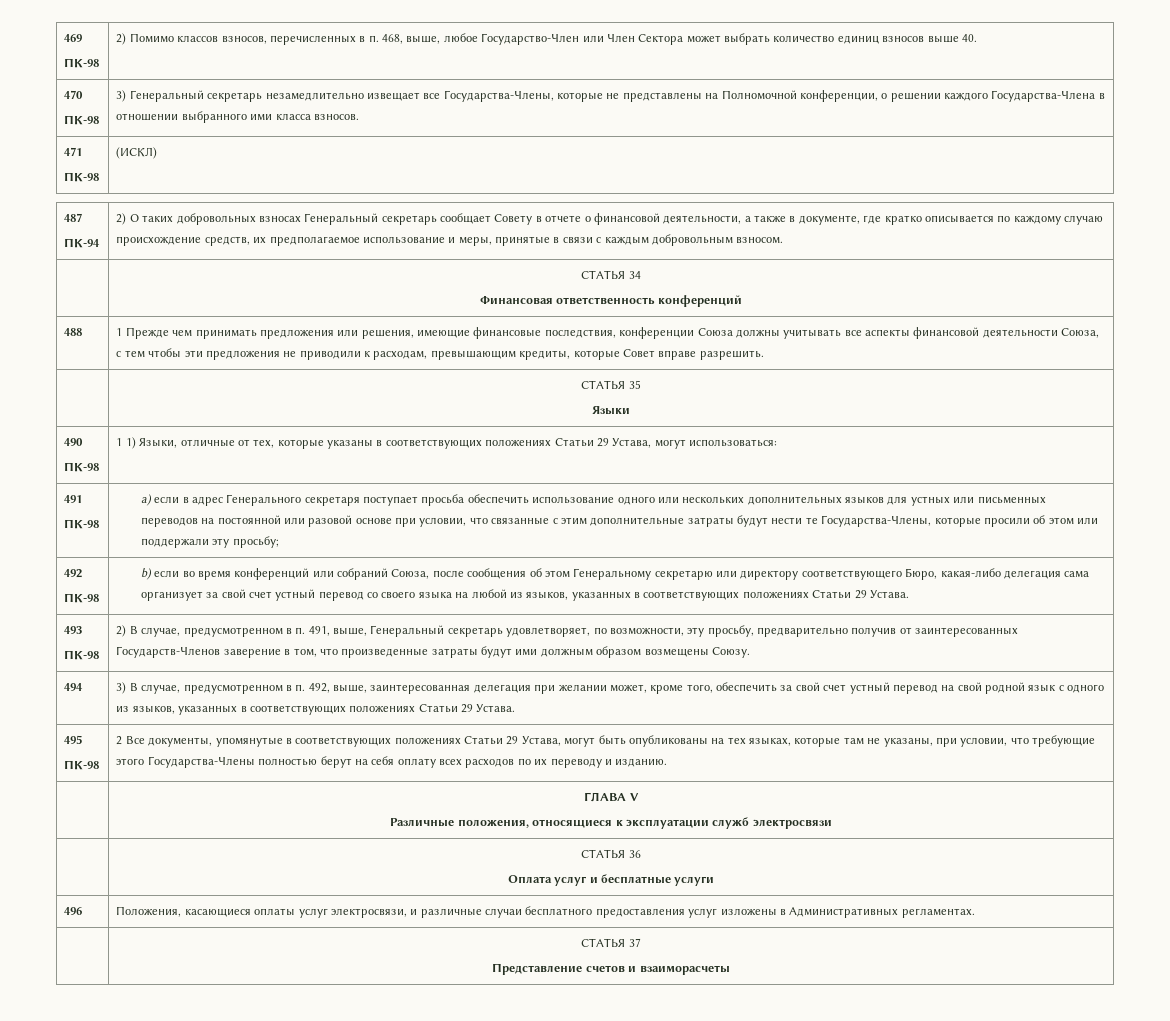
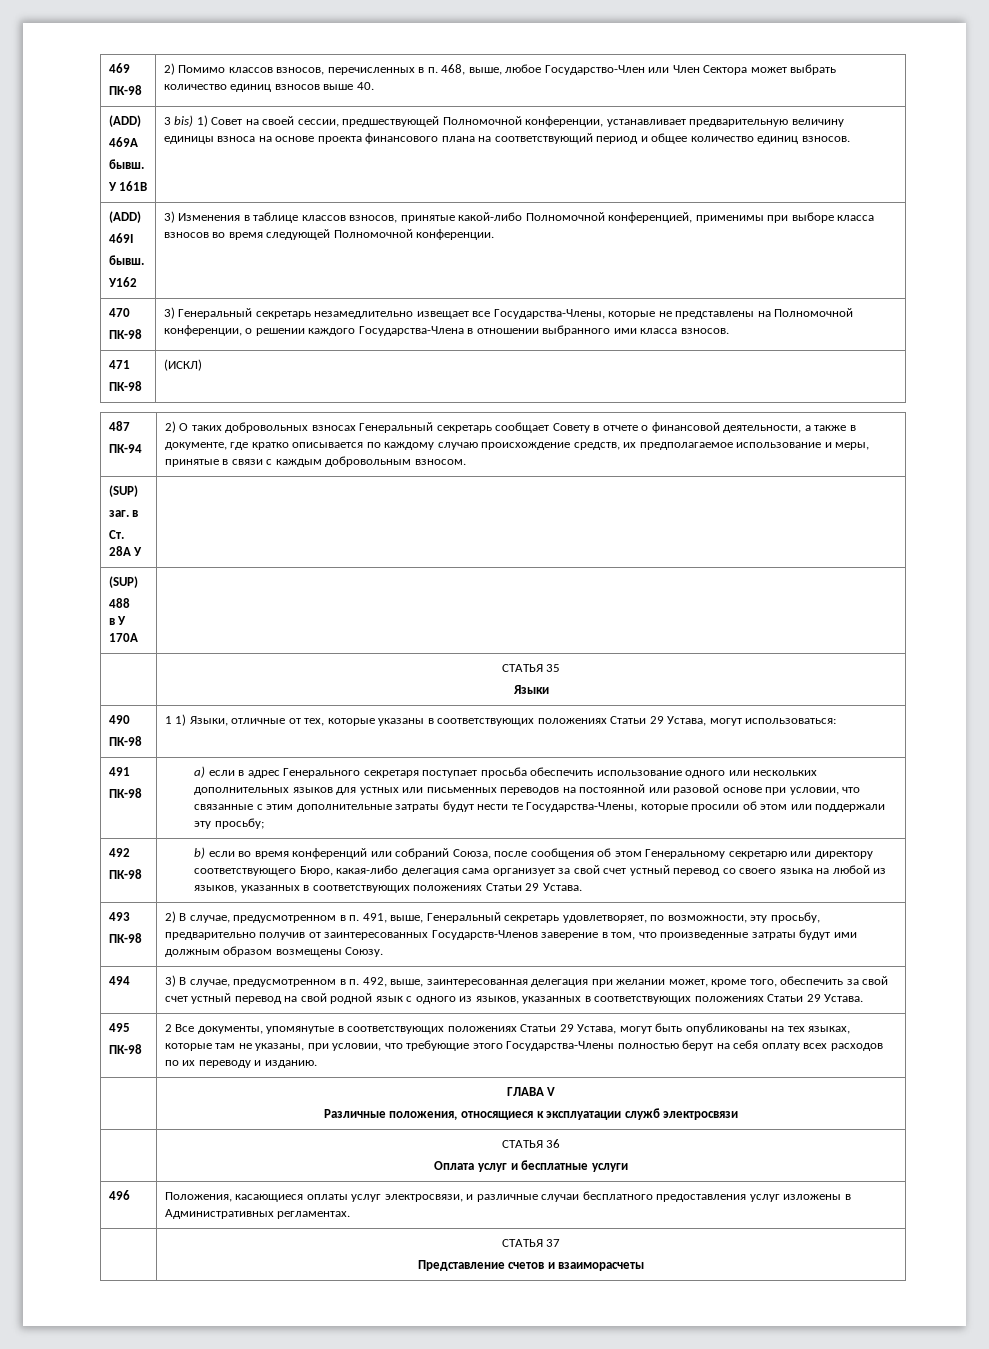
(977, 38) none -> [108,115,141,127] [108,137,138,147] [108,159,144,169] [107,181,148,191] [163,115,844,127] [163,133,850,144] [108,211,141,223] [108,233,133,243] [108,255,144,265] [107,277,137,287] [163,211,875,223] [163,229,495,240] // (ADD) // 469A // бывш. // У 161B | 3 bis) 1) Совет на своей сессии, предшествующей Полномочной конференции, устанавливает предварительную величину единицы взноса на основе проекта финансового плана на соответствующий период и общее количество единиц взносов. // (ADD) // 469I // бывш. // У162 | 3) Изменения в таблице классов взносов, принятые какой-либо Полномочной конференцией, применимы при выборе класса взносов во время следующей Полномочной конференции.
[581,270,641,280] [479,295,743,307] [64,328,83,336] [116,327,1100,339] [116,348,764,360] | СТАТЬЯ 34 // Финансовая ответственность конференций // 488 | 1 Прежде чем принимать предложения или решения, имеющие финансовые последствия, конференции Союза должны учитывать все аспекты финансовой деятельности Союза, с тем чтобы эти предложения не приводили к расходам, превышающим кредиты, которые Совет вправе разрешить. -> [108,485,138,497] [108,510,139,517] [108,530,124,539] [108,546,143,556] [108,576,138,588] [108,598,130,608] [108,616,127,625] [108,633,138,642] (SUP) // заг. в // Ст. 28A У | // (SUP) // 488 // в У 170A |

